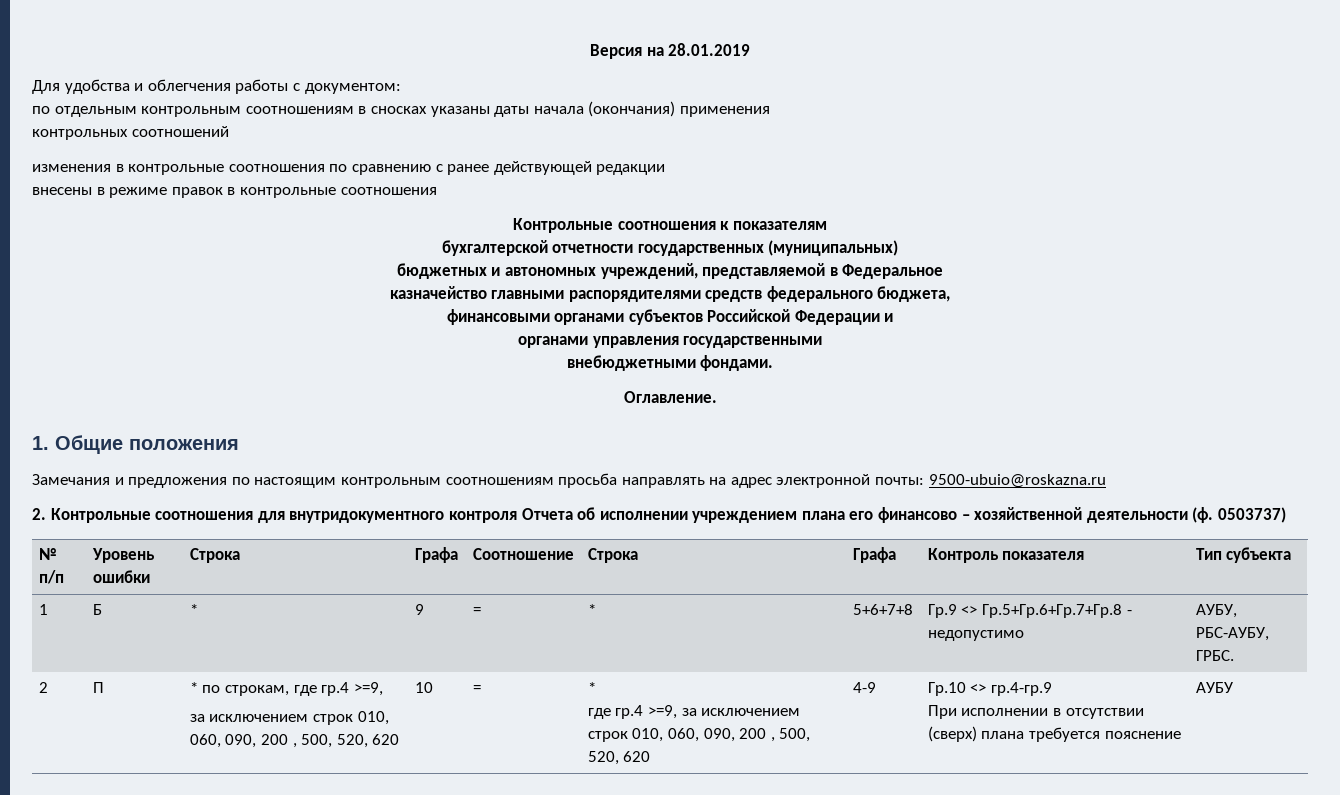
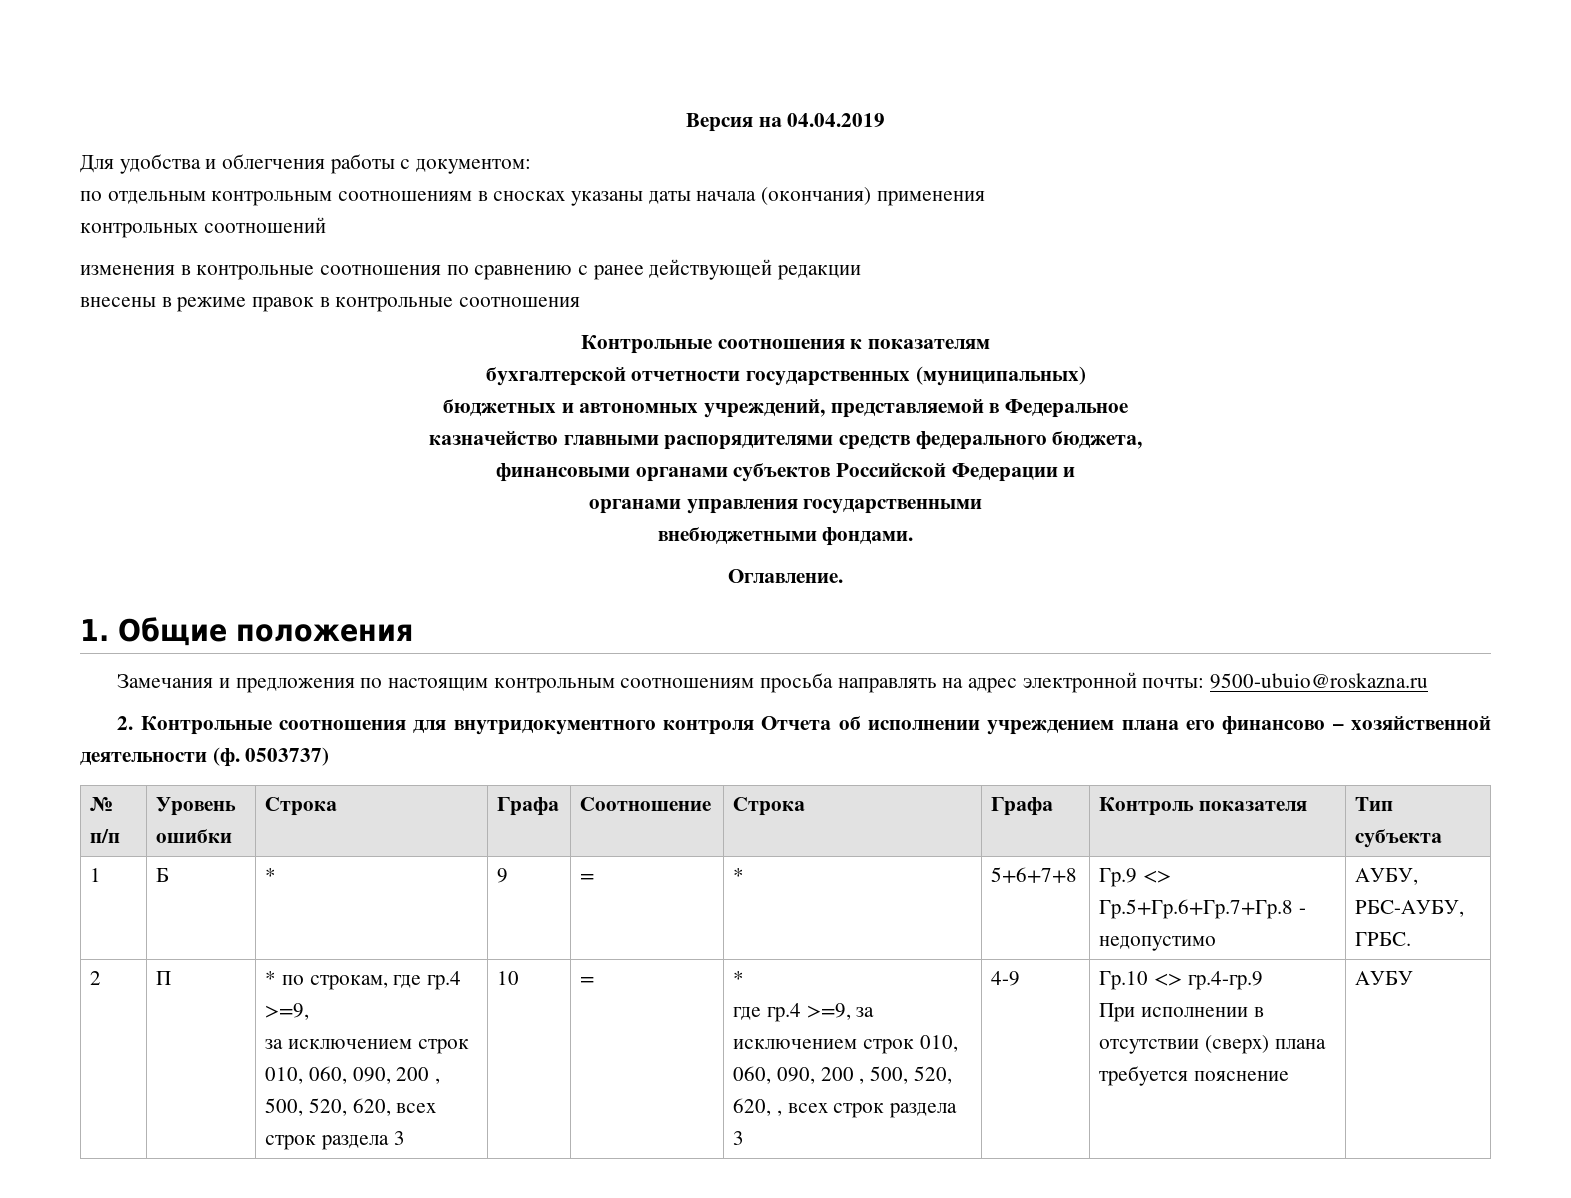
[668,43,751,56] 28.01.2019 -> [787,113,886,127] 04.04.2019
[372,734,400,745] 620 -> [352,1098,437,1116] [265,1131,405,1150] 620, всех строк раздела 3
[623,751,651,762] 620 -> [733,1098,957,1118] [733,1131,745,1145] 620, , всех строк раздела 3

